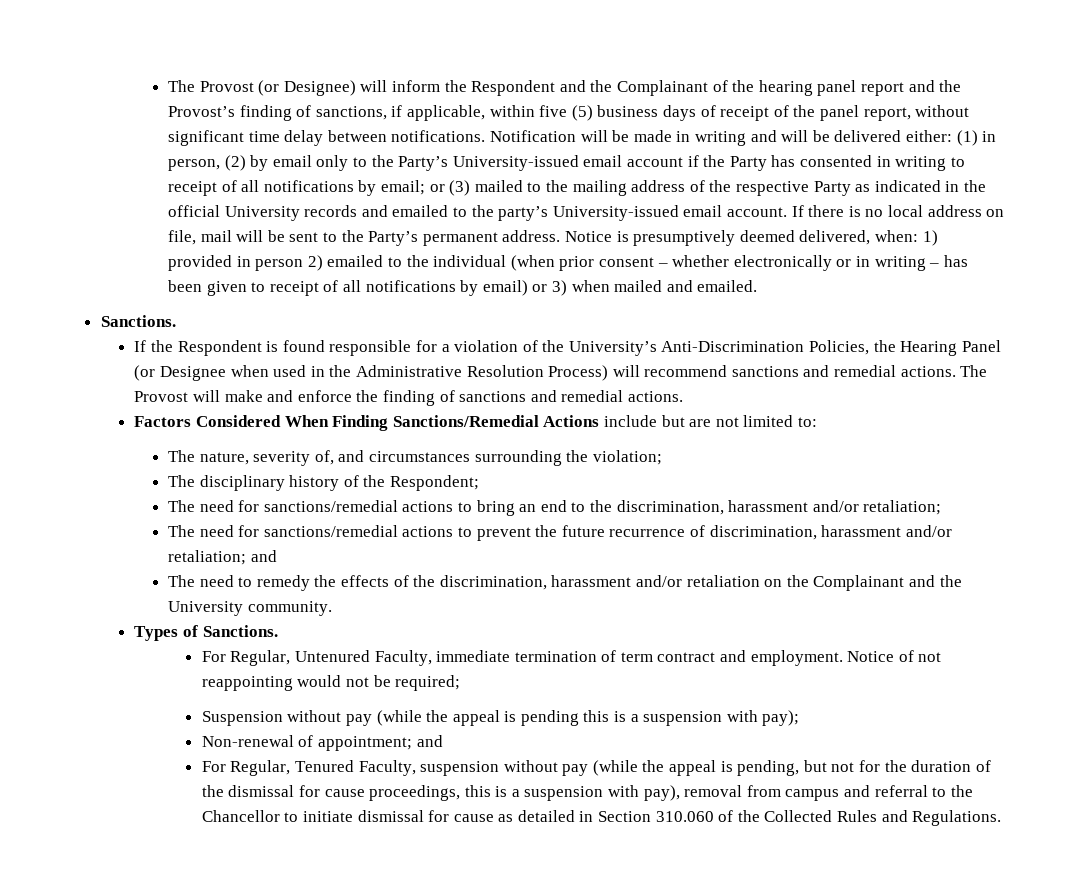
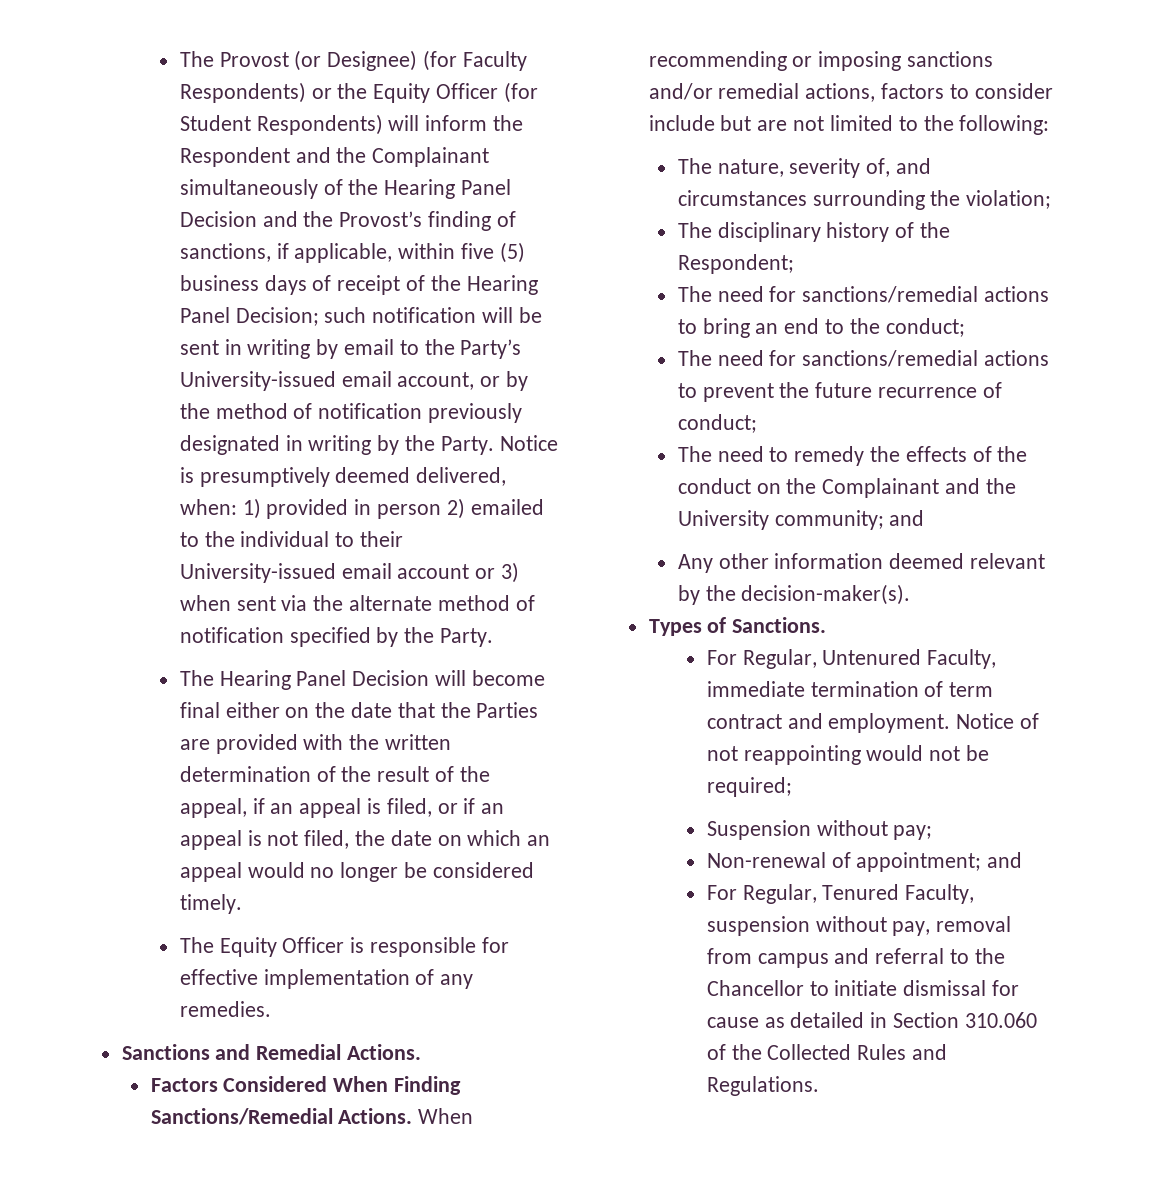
(356, 88) none -> [422,50,527,71] [179,82,538,103] [179,114,383,135] (for Faculty Respondents) or the Equity Officer (for Student Respondents)
[712,80,904,96] of the hearing panel report -> [179,179,511,199] [179,211,257,227] simultaneously of the Hearing Panel Decision
[819,105,970,121] [168,130,997,146] [168,155,246,171] panel report, without significant time delay between notifications. Notification will be made in writing and will be delivered either: (1) in person, (2) -> [466,275,538,295] [179,307,542,326] [179,339,311,359] Hearing Panel Decision; such notification will be sent in writing
[316,155,349,171] only -> (394, 347) none
[626,155,965,171] [168,180,986,196] [168,205,1005,221] [168,230,561,246] account if the Party has consented in writing to receipt of all notifications by email; or (3) mailed to the mailing address of the respective Party as indicated in the official University records and emailed to the party’s University-issued email account. If there is no local address on file, mail will be sent to the Party’s permanent address. -> [397,371,528,391] [179,403,522,423] [179,435,494,455] account, or by the method of notification previously designated in writing by the Party.
[510,255,968,271] [168,280,758,296] [100,315,176,327] [134,340,1001,356] [134,365,988,381] [134,390,683,406] (when prior consent – whether electronically or in writing – has been given to receipt of all notifications by email) or 3) when mailed and emailed. // Sanctions. // If the Respondent is found responsible for a violation of the University’s Anti-Discrimination Policies, the Hearing Panel (or Designee when used in the Administrative Resolution Process) will recommend sanctions and remedial actions. The Provost will make and enforce the finding of sanctions and remedial actions. -> [335,531,403,547] [179,562,519,583] [179,595,535,611] [179,627,493,647] [179,670,545,690] [179,702,539,718] [179,734,451,754] [179,766,490,782] [179,798,505,818] [179,830,551,850] [179,862,534,882] [179,894,242,914] [179,937,509,957] [179,969,474,989] [179,1001,271,1017] [121,1044,422,1060] to their University-issued email account or 3) when sent via the alternate method of notification specified by the Party. // The Hearing Panel Decision will become final either on the date that the Parties are provided with the written determination of the result of the appeal, if an appeal is filed, or if an appeal is not filed, the date on which an appeal would no longer be considered timely. // The Equity Officer is responsible for effective implementation of any remedies. // Sanctions and Remedial Actions.
[543,415,600,427] Actions -> [338,1108,474,1124] [648,51,994,71] [648,83,1053,102] Actions. When recommending or imposing sanctions and/or remedial actions, factors to consider
[797,417,817,427] to: -> [898,115,1050,135] to the following:
[616,500,942,515] discrimination, harassment and/or retaliation; -> [885,318,965,337] conduct;
[709,525,952,540] [168,550,277,565] discrimination, harassment and/or retaliation; and -> [677,414,757,433] conduct;
[439,575,760,590] discrimination, harassment and/or retaliation -> [677,478,751,494] conduct
[247,601,332,616] community. -> [774,510,925,530] [677,553,1045,573] [677,584,911,605] community; and // Any other information deemed relevant by the decision-maker(s).
[345,710,800,726] pay (while the appeal is pending this is a suspension with pay); -> [893,825,933,840] pay;
[562,760,991,776] [201,785,680,801] pay (while the appeal is pending, but not for the duration of the dismissal for cause proceedings, this is a suspension with pay), -> [892,921,931,936] pay,

